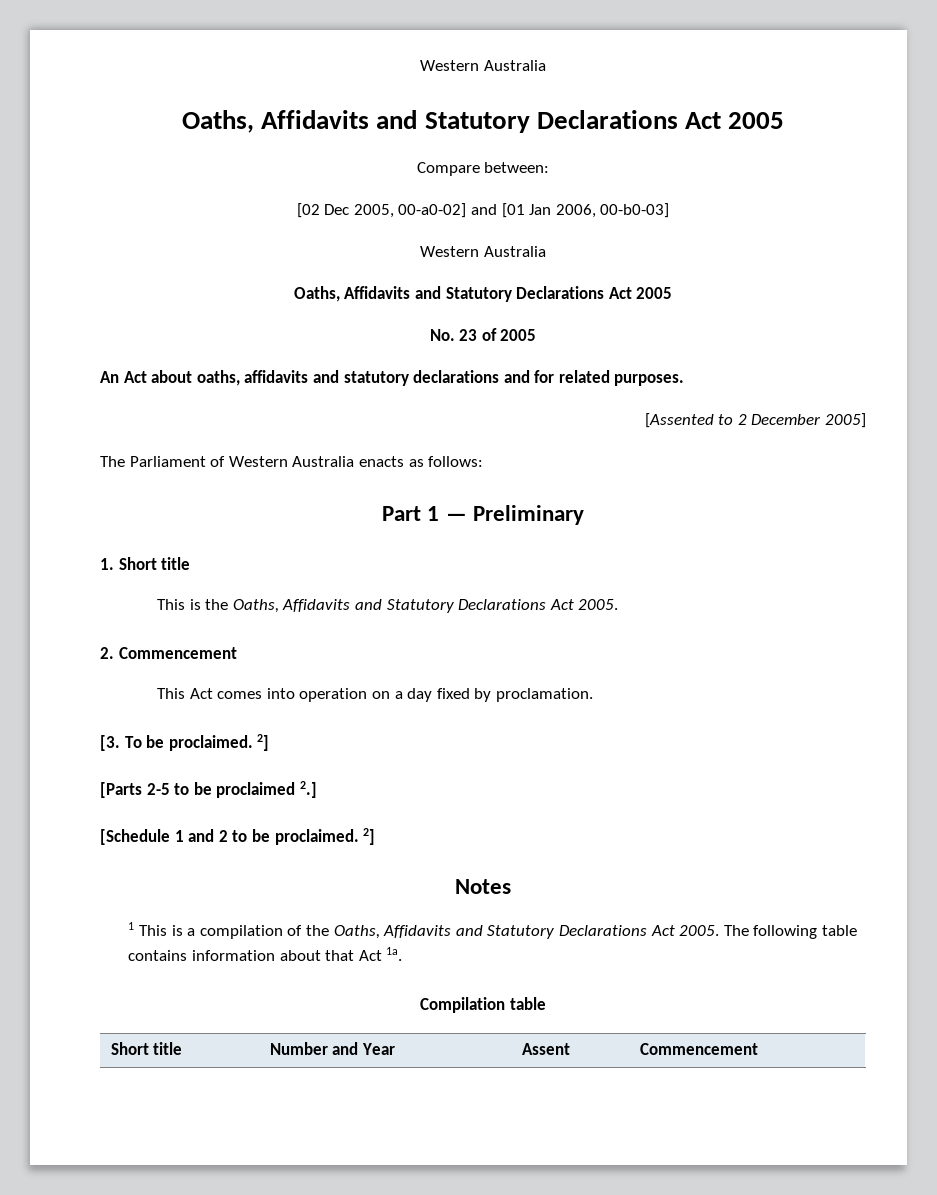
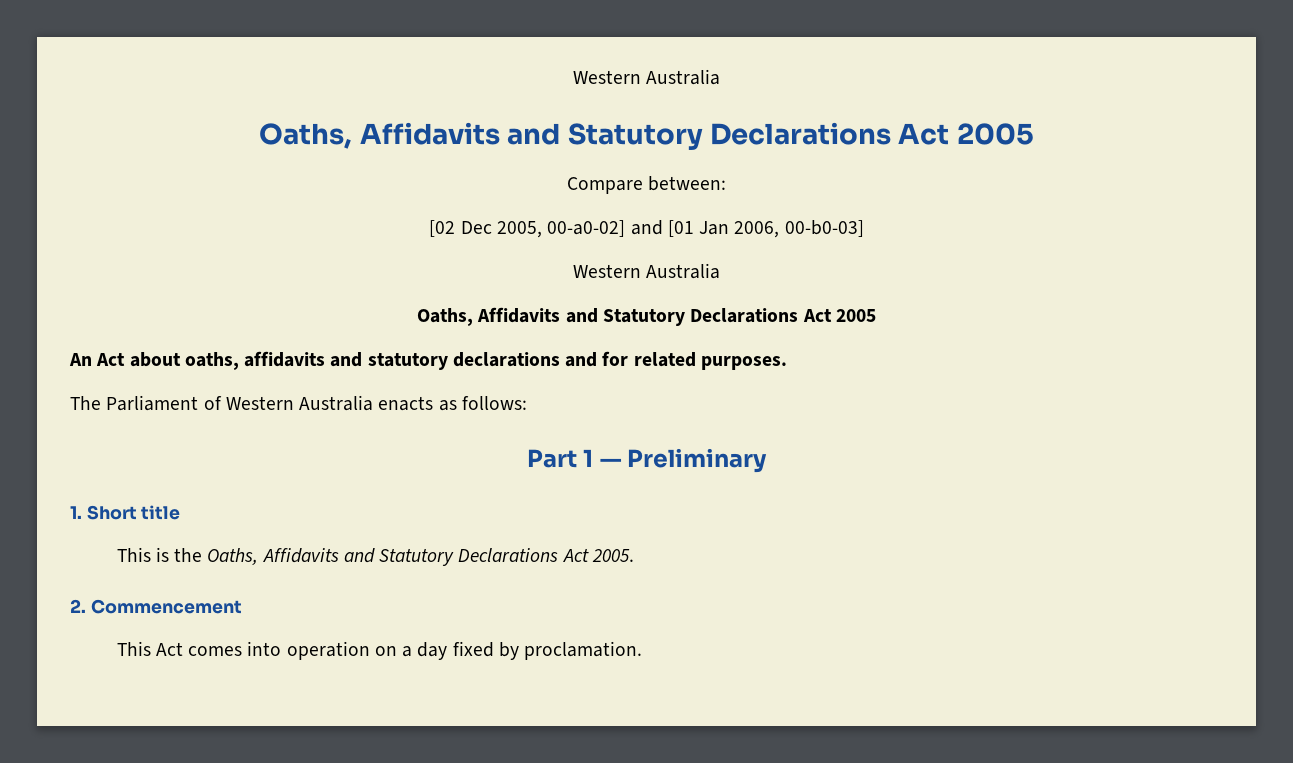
[429,328,537,341] // No. 23 of 2005 -> (876, 315) none
[644,413,867,428] // [Assented to 2 December 2005] -> (787, 363) none
[100,734,270,751] [100,781,317,798] [100,828,376,845] [455,879,511,894] [128,922,857,939] [128,947,403,961] [420,997,546,1013] [110,1042,183,1055] [269,1042,395,1055] [521,1043,570,1055] [639,1043,758,1055] // [3. To be proclaimed. 2] // [Parts 2-5 to be proclaimed 2.] // [Schedule 1 and 2 to be proclaimed. 2] // Notes // 1 This is a compilation of the Oaths, Affidavits and Statutory Declarations Act 2005. The following table contains information about that Act 1a. // Compilation table // Short title | Number and Year | Assent | Commencement -> (643, 650) none

